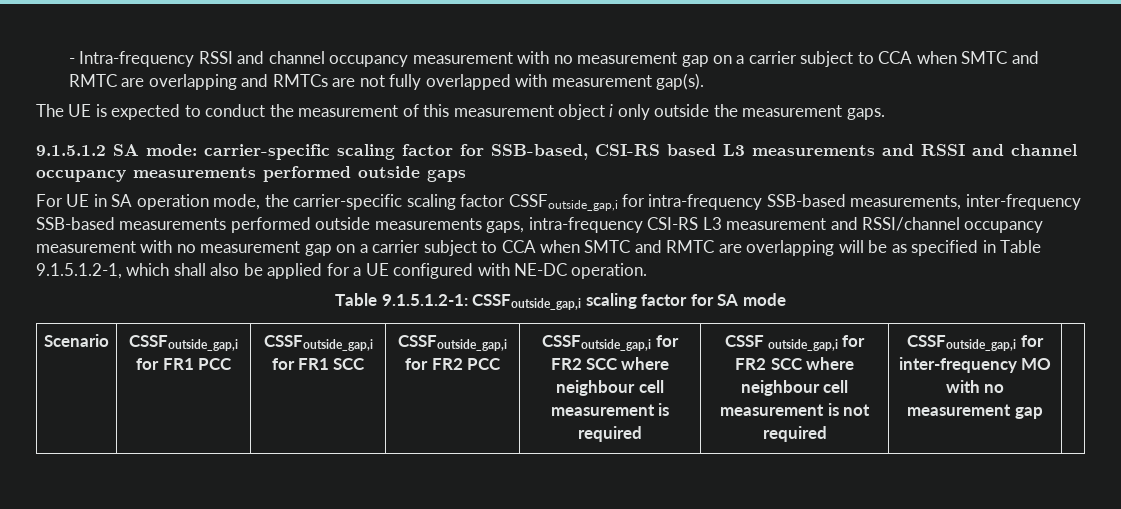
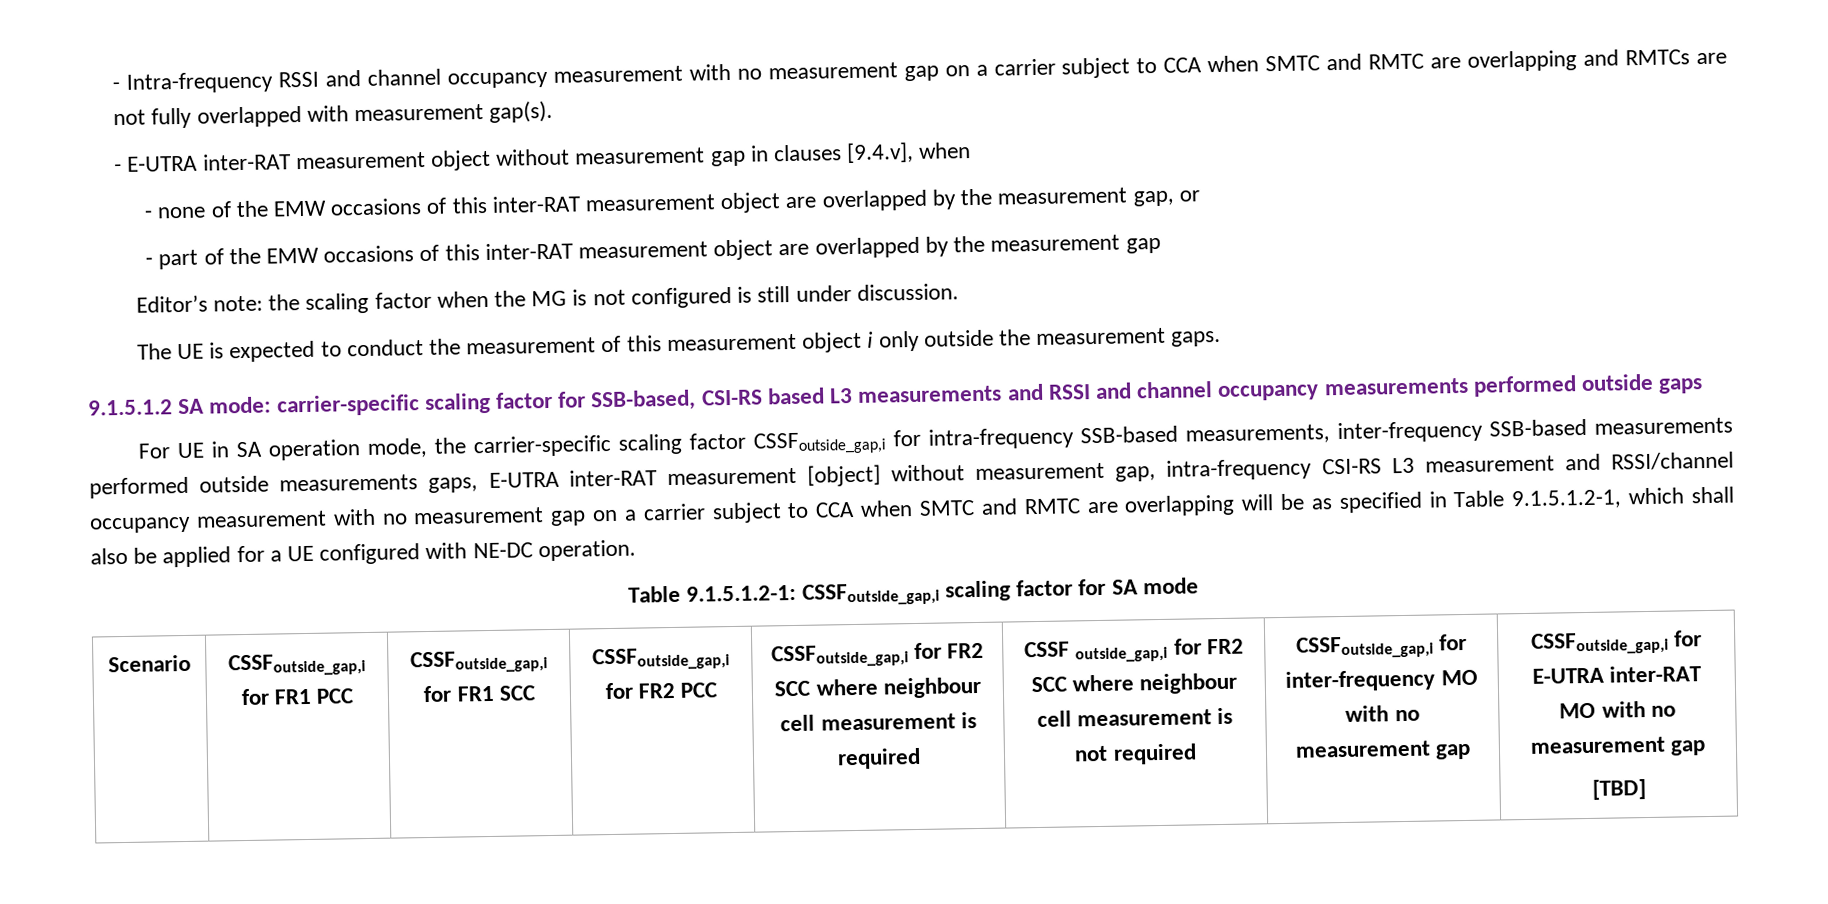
(704, 81) none -> [114,141,972,173] [144,187,1200,219] [145,234,1161,270] [135,283,959,314] // - E-UTRA inter-RAT measurement object without measurement gap in clauses [9.4.v], when // - none of the EMW occasions of this inter-RAT measurement object are overlapped by the measurement gap, or // - part of the EMW occasions of this inter-RAT measurement object are overlapped by the measurement gap // Editor’s note: the scaling factor when the MG is not configured is still under discussion.
(525, 227) none -> [488,462,1157,488] E-UTRA inter-RAT measurement [object] without measurement gap,
(1043, 413) none -> [1530,630,1703,655] [1531,665,1703,684] [1559,701,1676,719] [1529,736,1707,756] [1591,779,1646,800] CSSFoutside_gap,i for E-UTRA inter-RAT MO with no measurement gap // [TBD]

